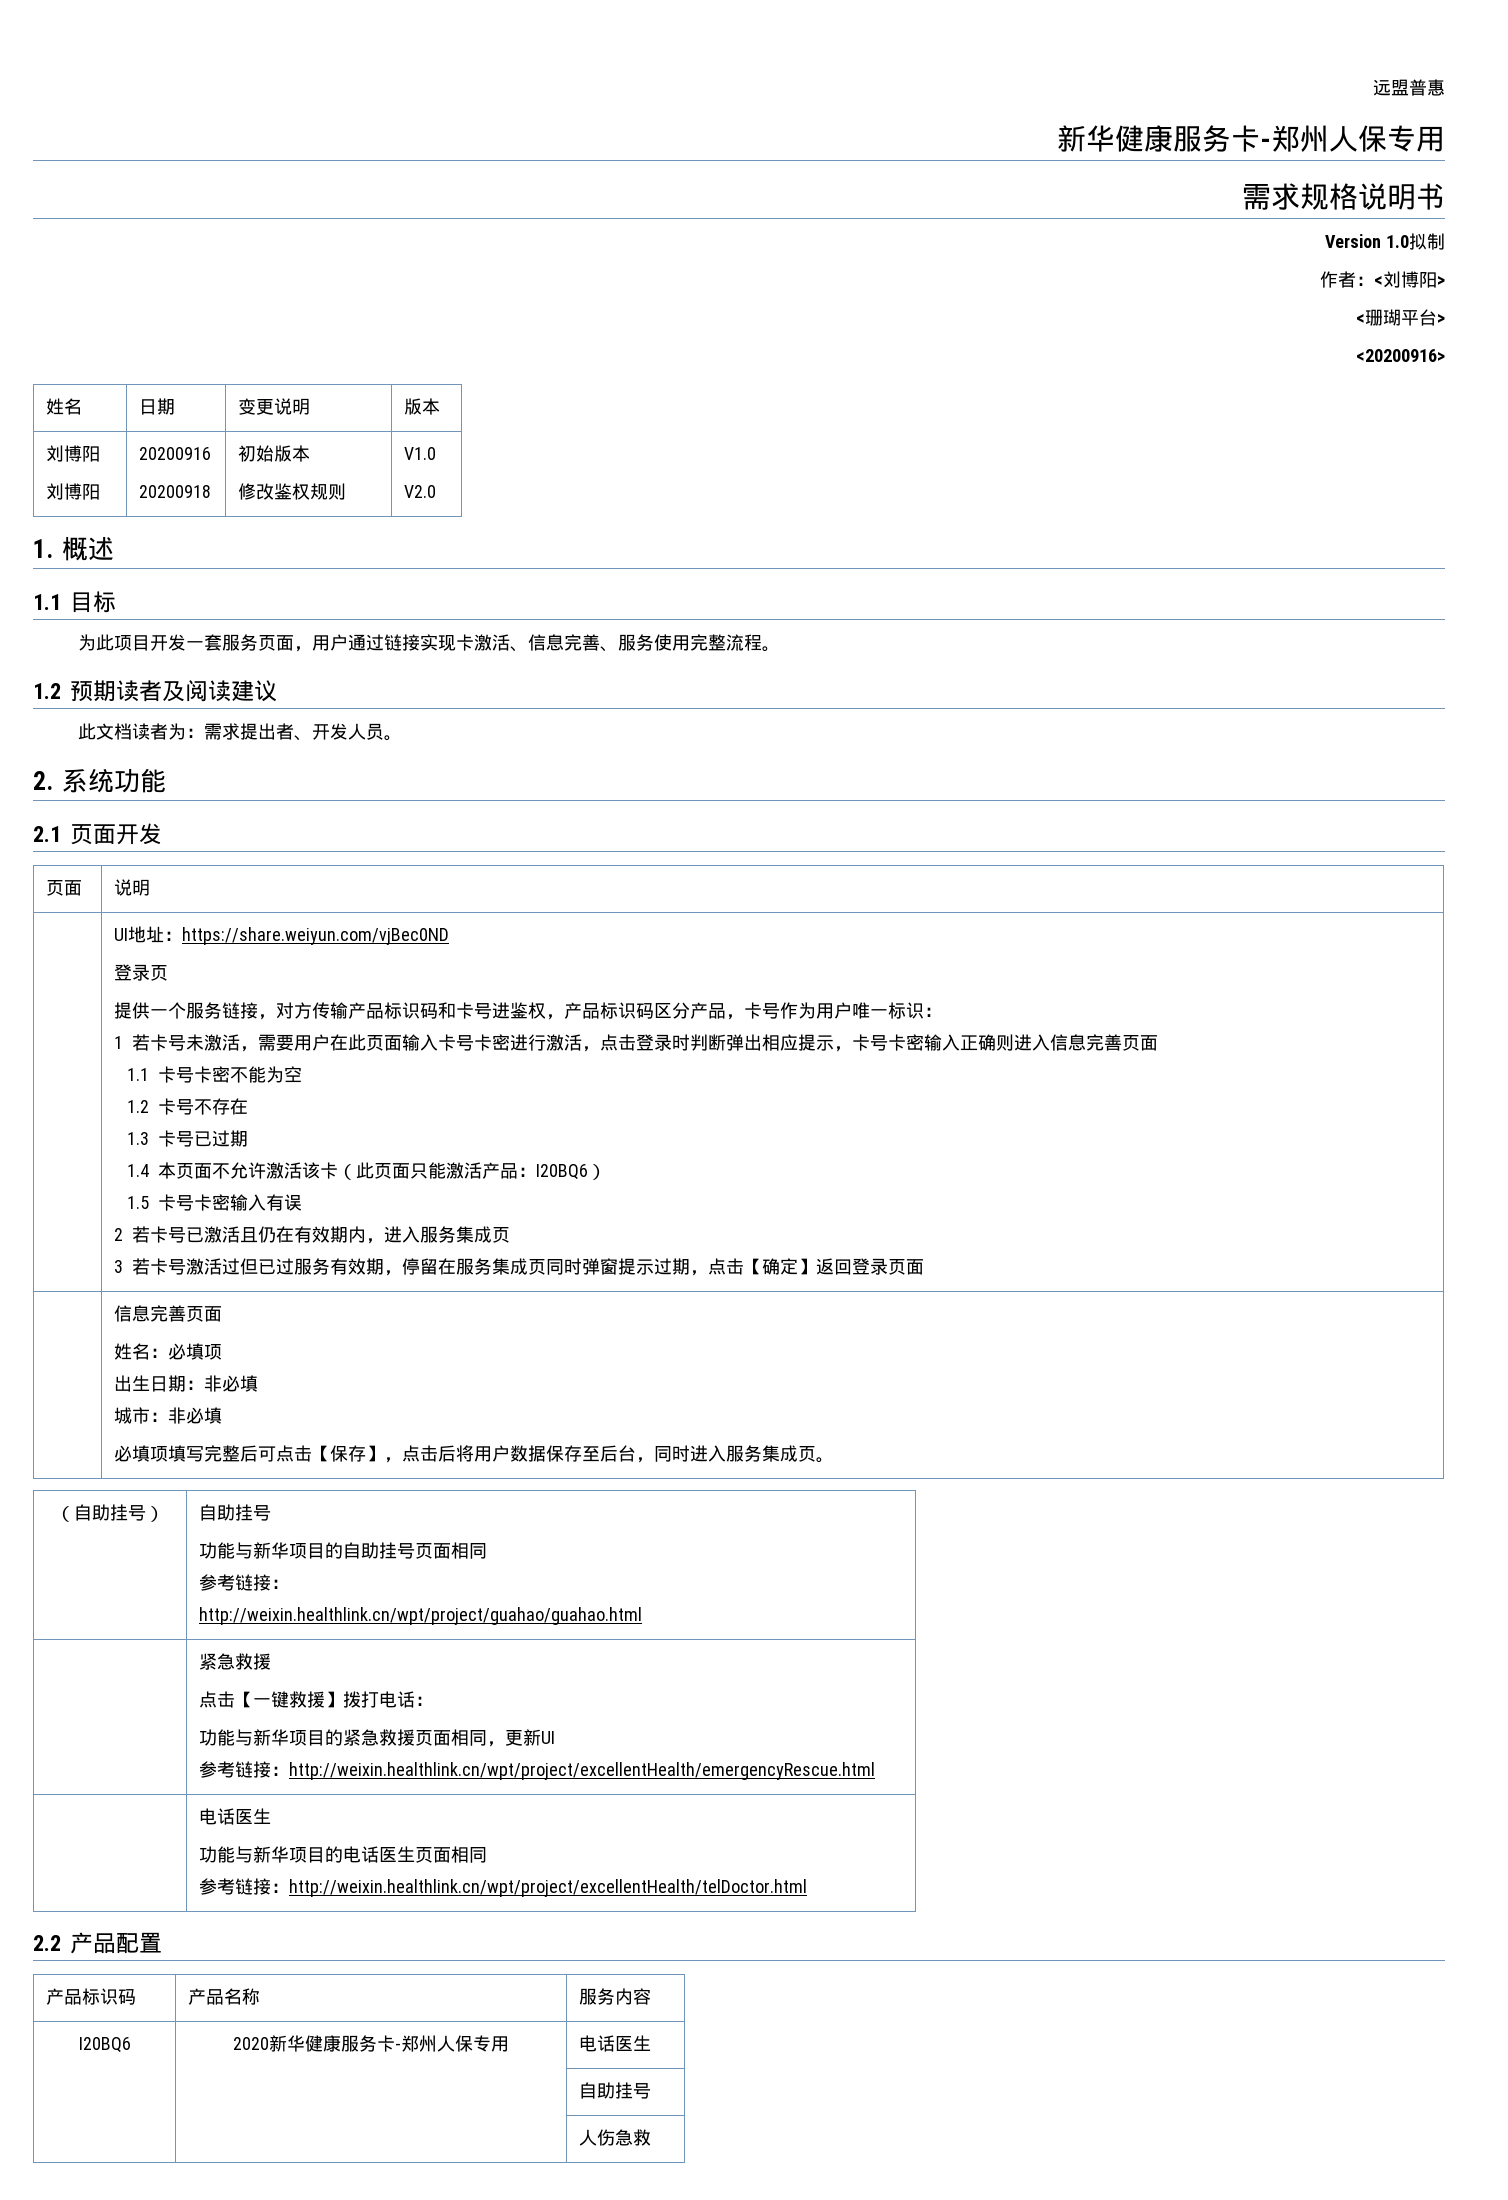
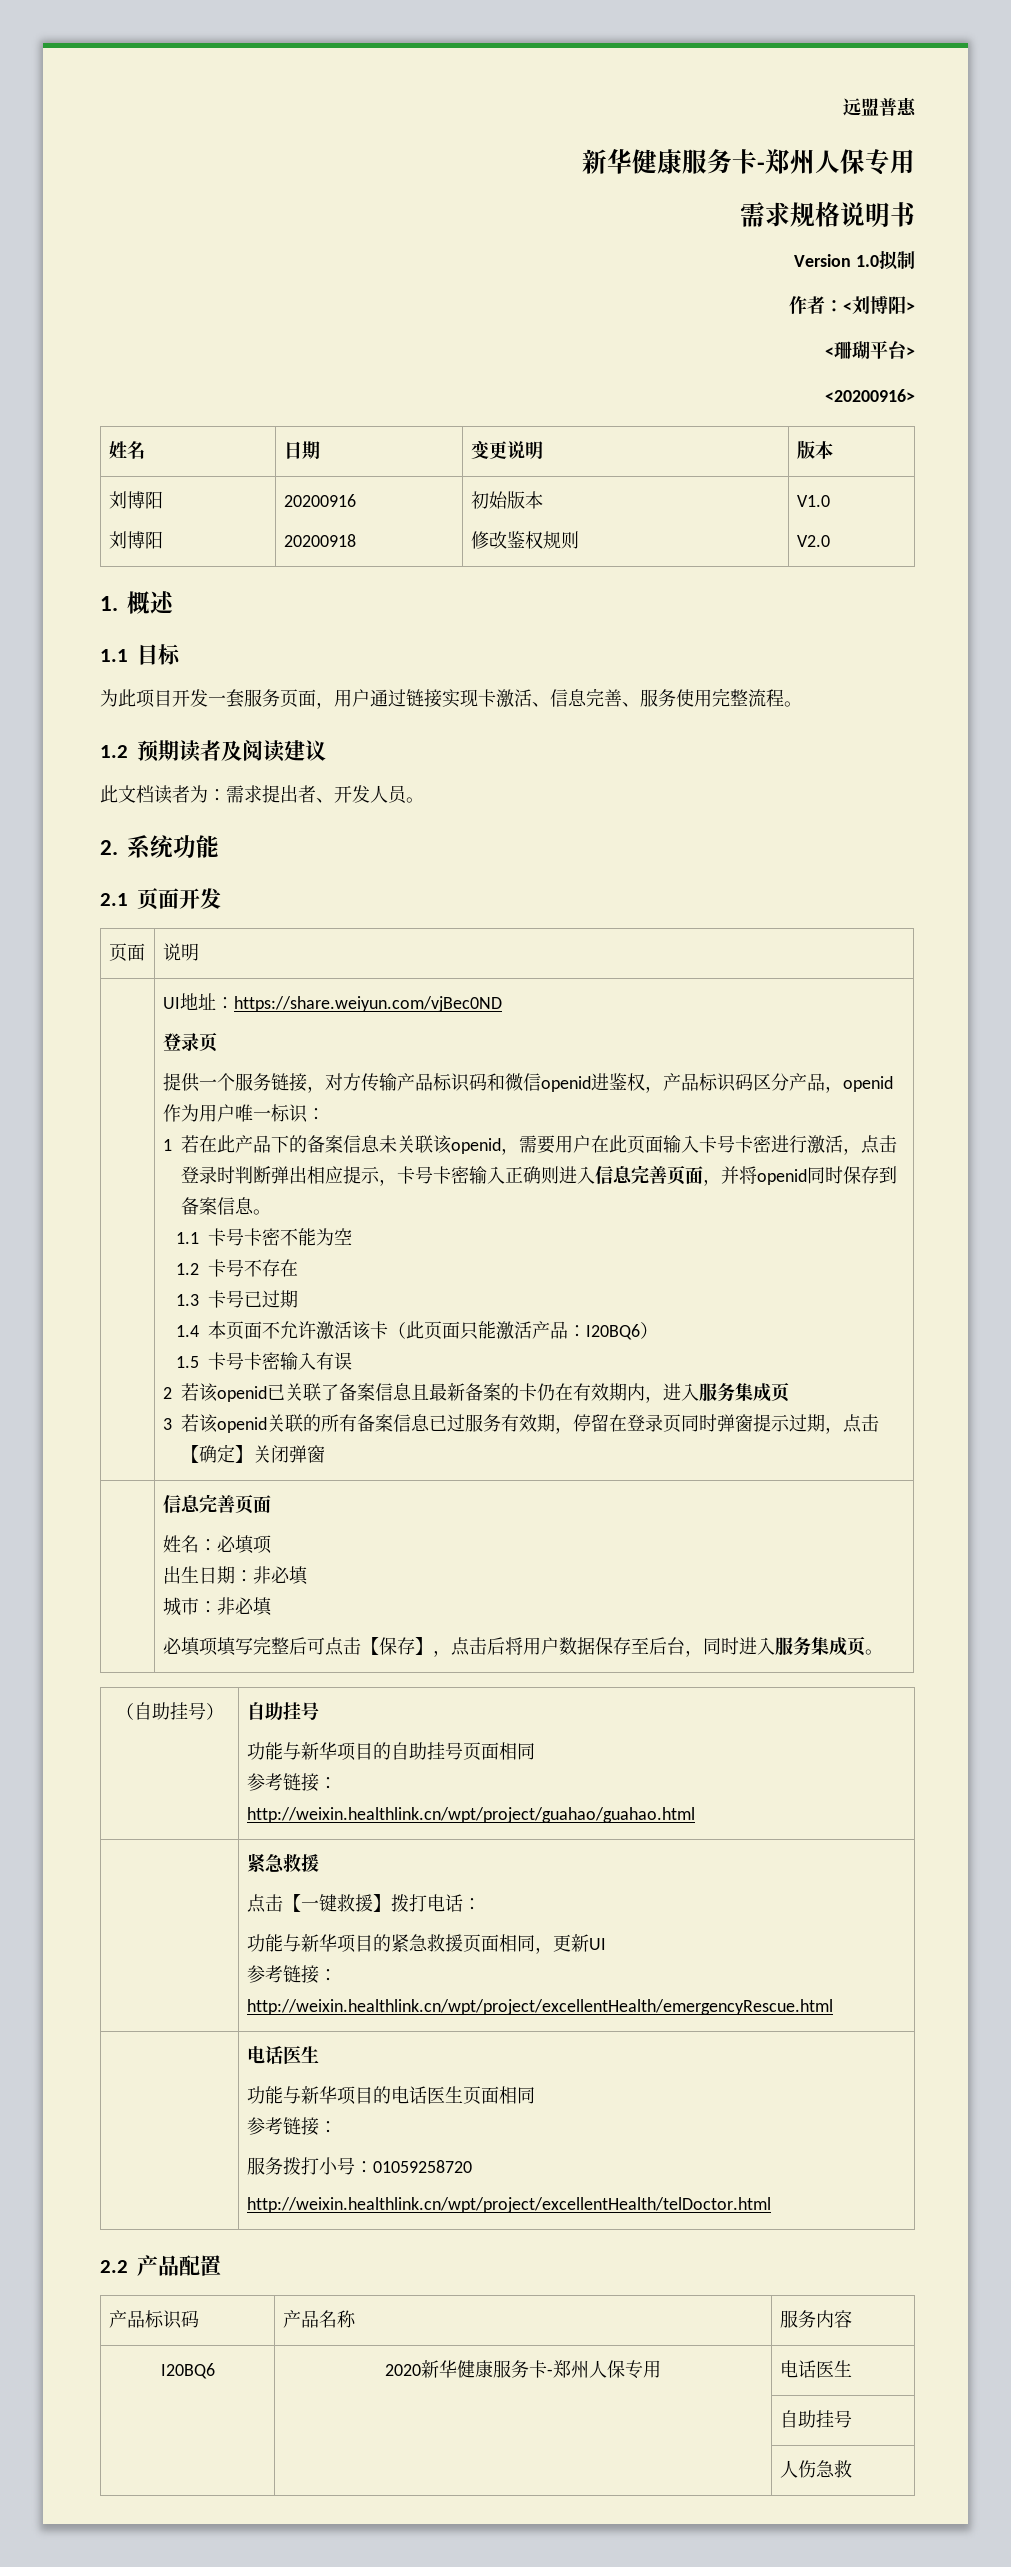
[455,1002,492,1019] 卡号 -> [504,1073,591,1092] 微信openid
[743,1002,780,1019] 卡号 -> [842,1076,893,1092] openid
[149,1034,240,1051] 卡号未激活 -> [198,1135,501,1154] 在此产品下的备案信息未关联该openid
(1158, 1043) none -> [702,1166,897,1186] [180,1197,271,1215] ，并将openid同时保存到备案信息。
[149,1226,258,1243] 卡号已激活且 -> [198,1383,537,1402] 该openid已关联了备案信息且最新备案的卡
[149,1258,258,1275] 卡号激活过但 -> [198,1414,430,1433] 该openid关联的所有备案信息
[455,1258,528,1275] 服务集成 -> [626,1414,663,1432] 登录
[815,1258,924,1275] 返回登录页面 -> [252,1445,325,1463] 关闭弹窗
(289, 1888) none -> [246,2157,472,2175] // 服务拨打小号：01059258720 //

